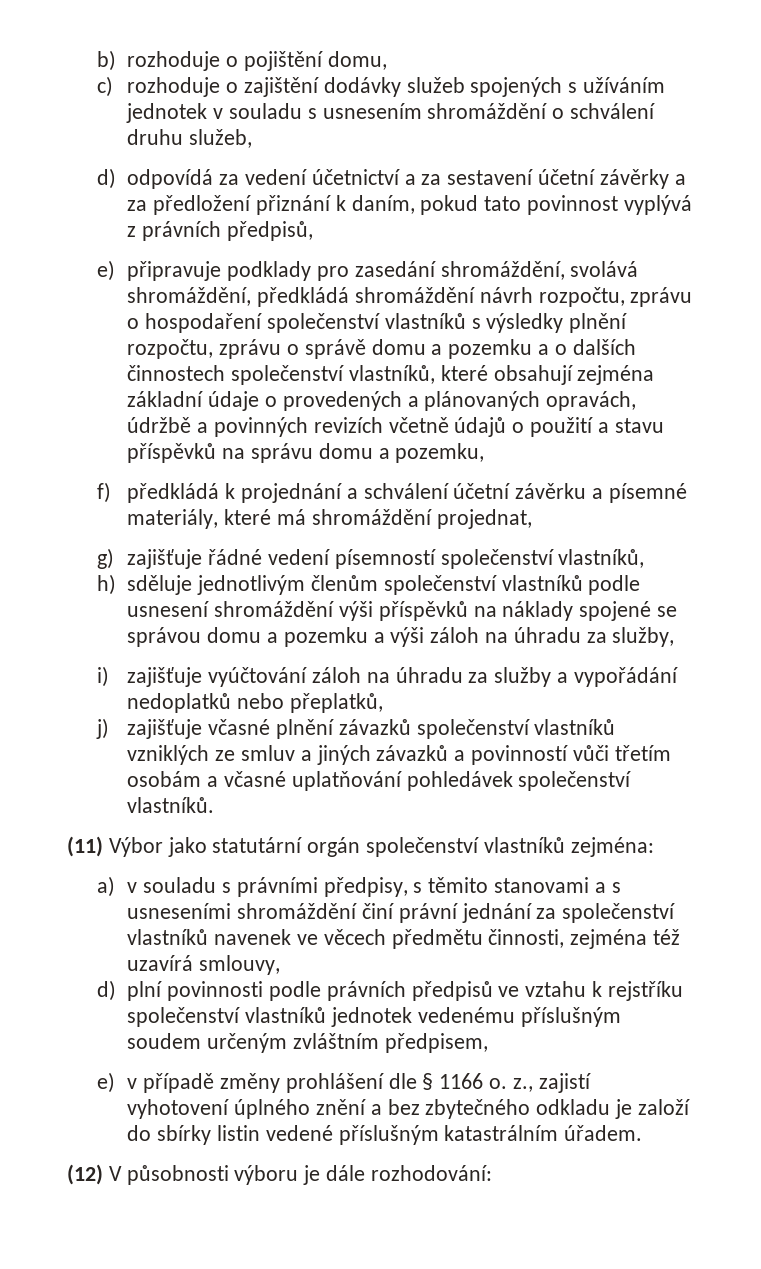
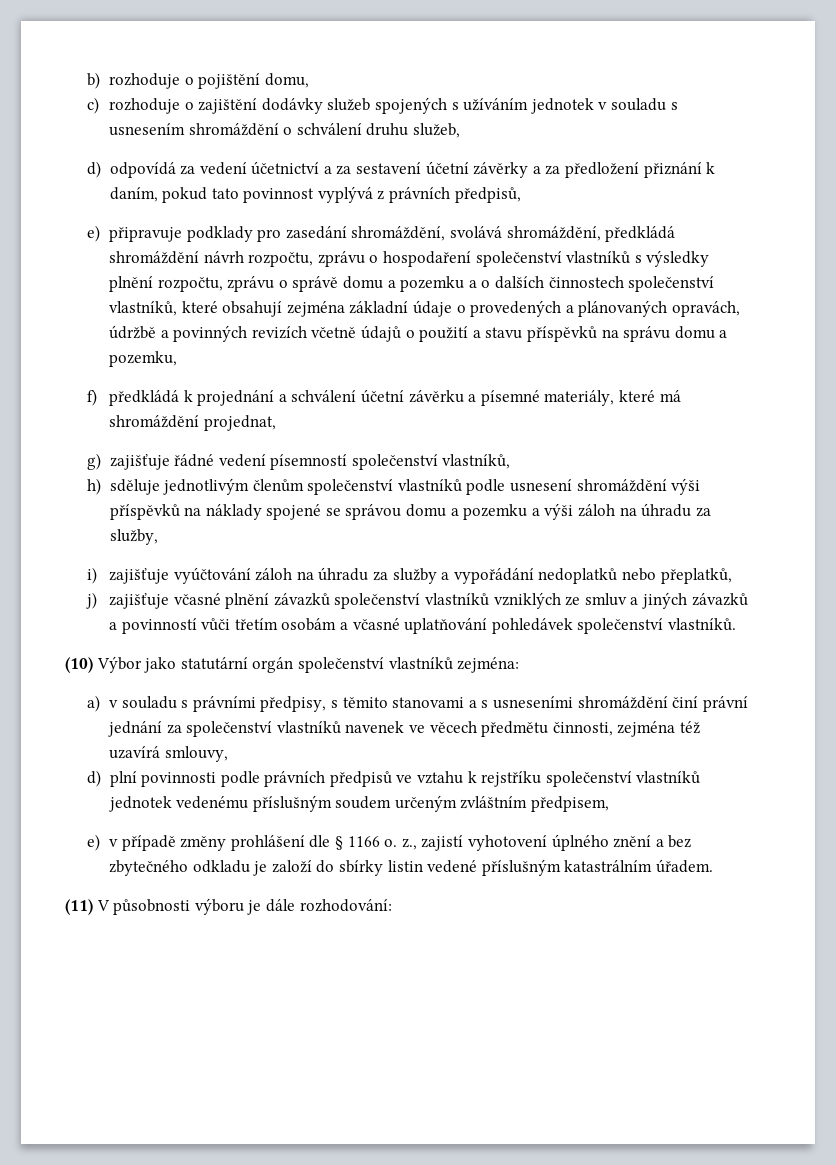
[67,836,103,857] (11) -> [65,657,93,673] (10)
[67,1164,103,1185] (12) -> [65,899,93,915] (11)

